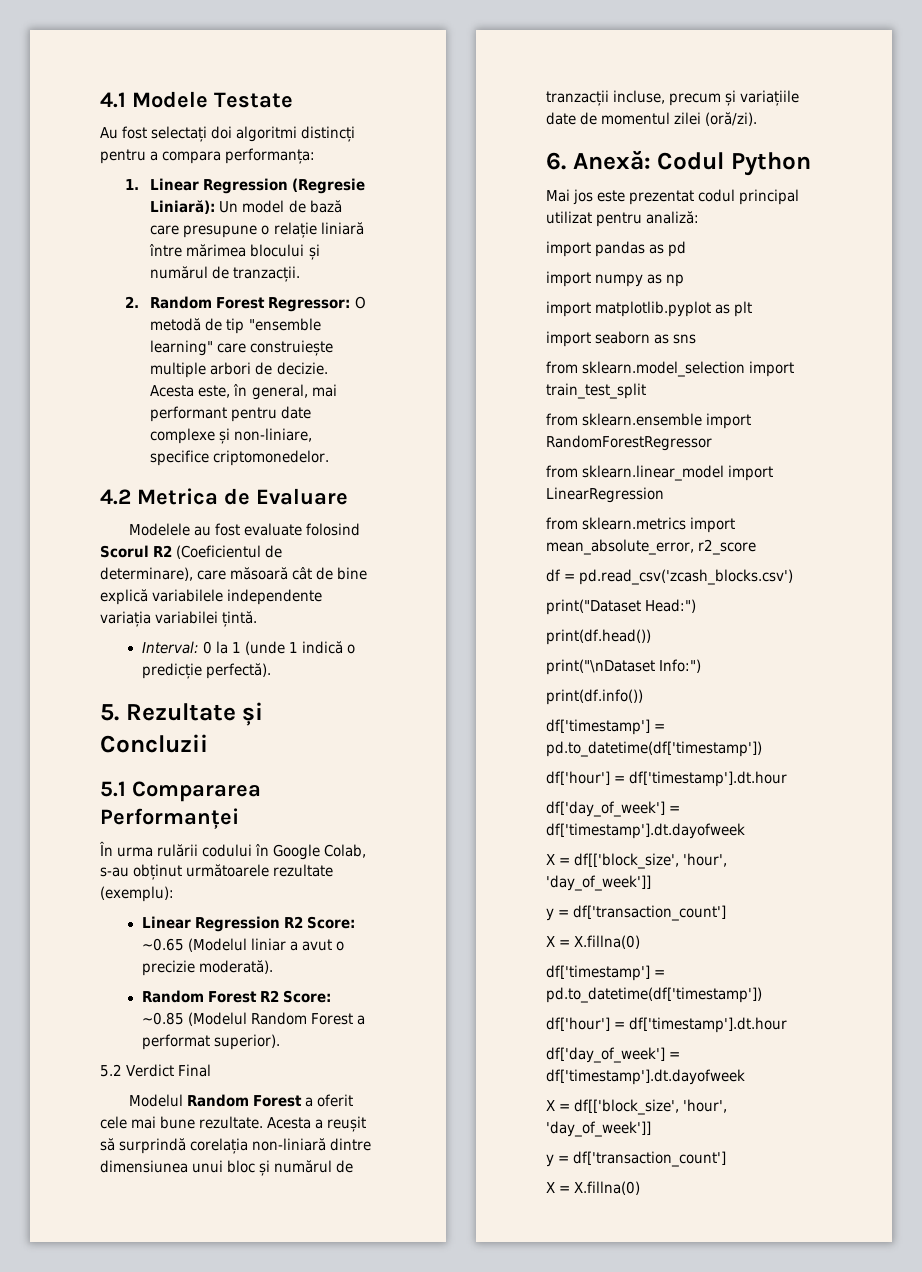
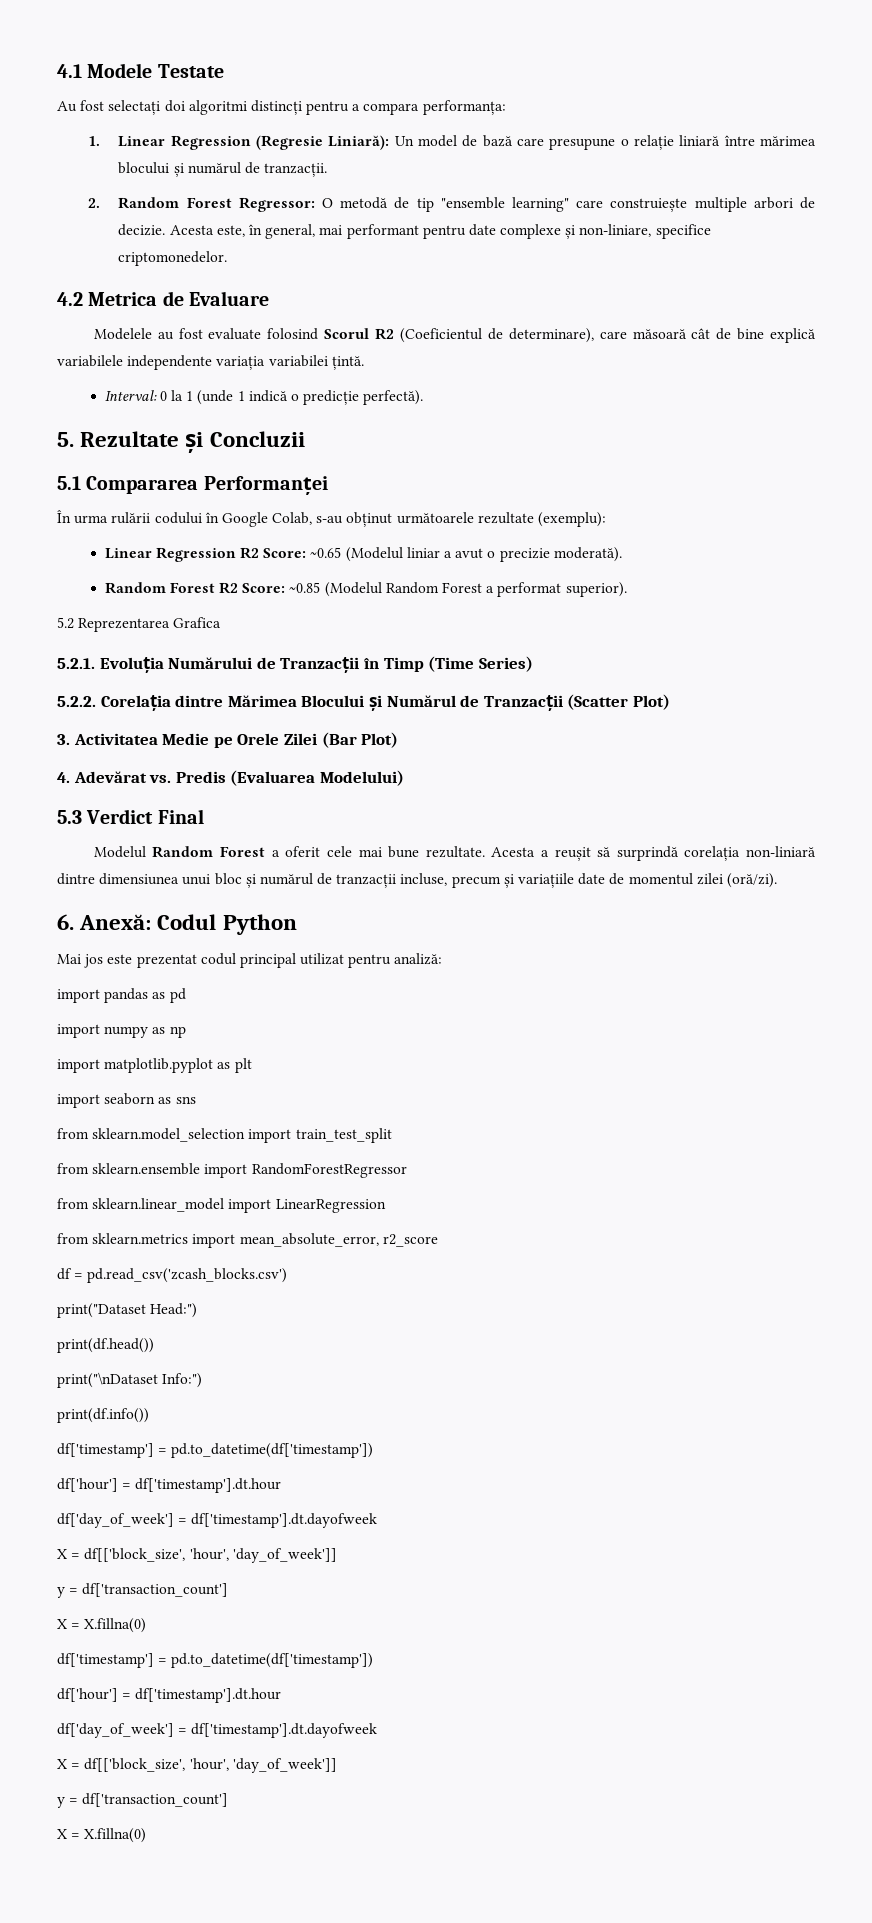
(122, 1070) none -> [78,617,222,632] [57,656,533,673] [57,694,670,711] [57,732,399,748] [57,770,404,786] [57,810,82,824] Reprezentarea Grafica // 5.2.1. Evoluția Numărului de Tranzacții în Timp (Time Series) // 5.2.2. Corelația dintre Mărimea Blocului și Numărul de Tranzacții (Scatter Plot) // 3. Activitatea Medie pe Orele Zilei (Bar Plot) // 4. Adevărat vs. Predis (Evaluarea Modelului) // 5.3

